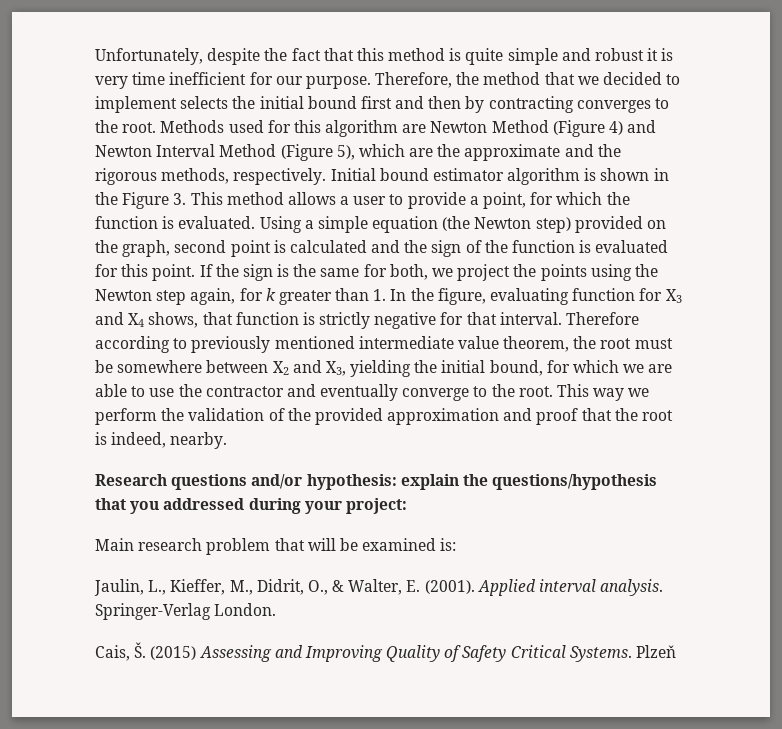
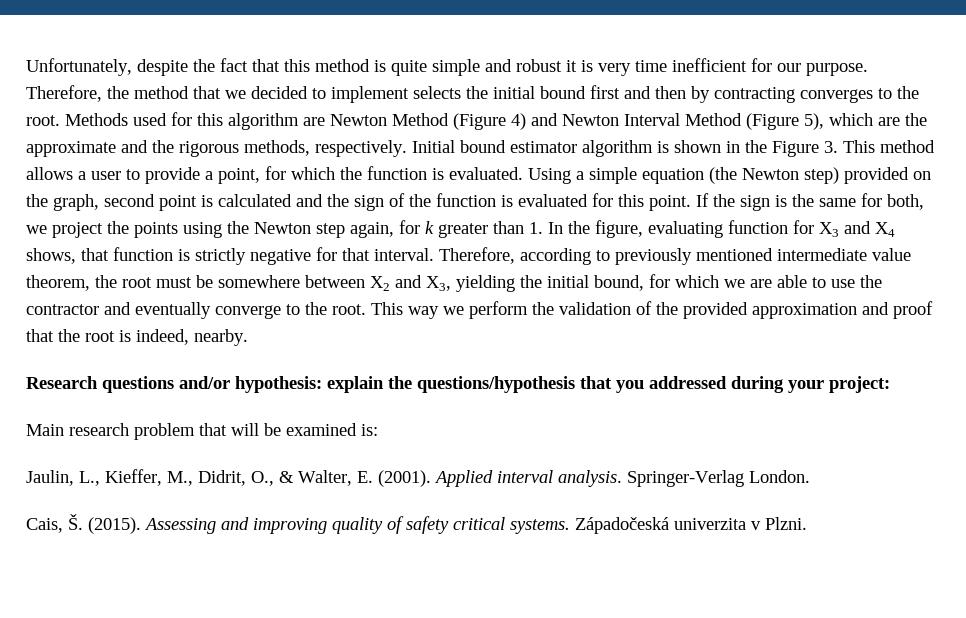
[566,312,640,325] Therefore -> [439,247,515,264] Therefore,
[150,646,197,660] (2015) -> [88,517,141,534] (2015).
[304,645,677,662] Improving Quality of Safety Critical Systems. Plzeň -> [253,516,807,534] improving quality of safety critical systems. Západočeská univerzita v Plzni.

